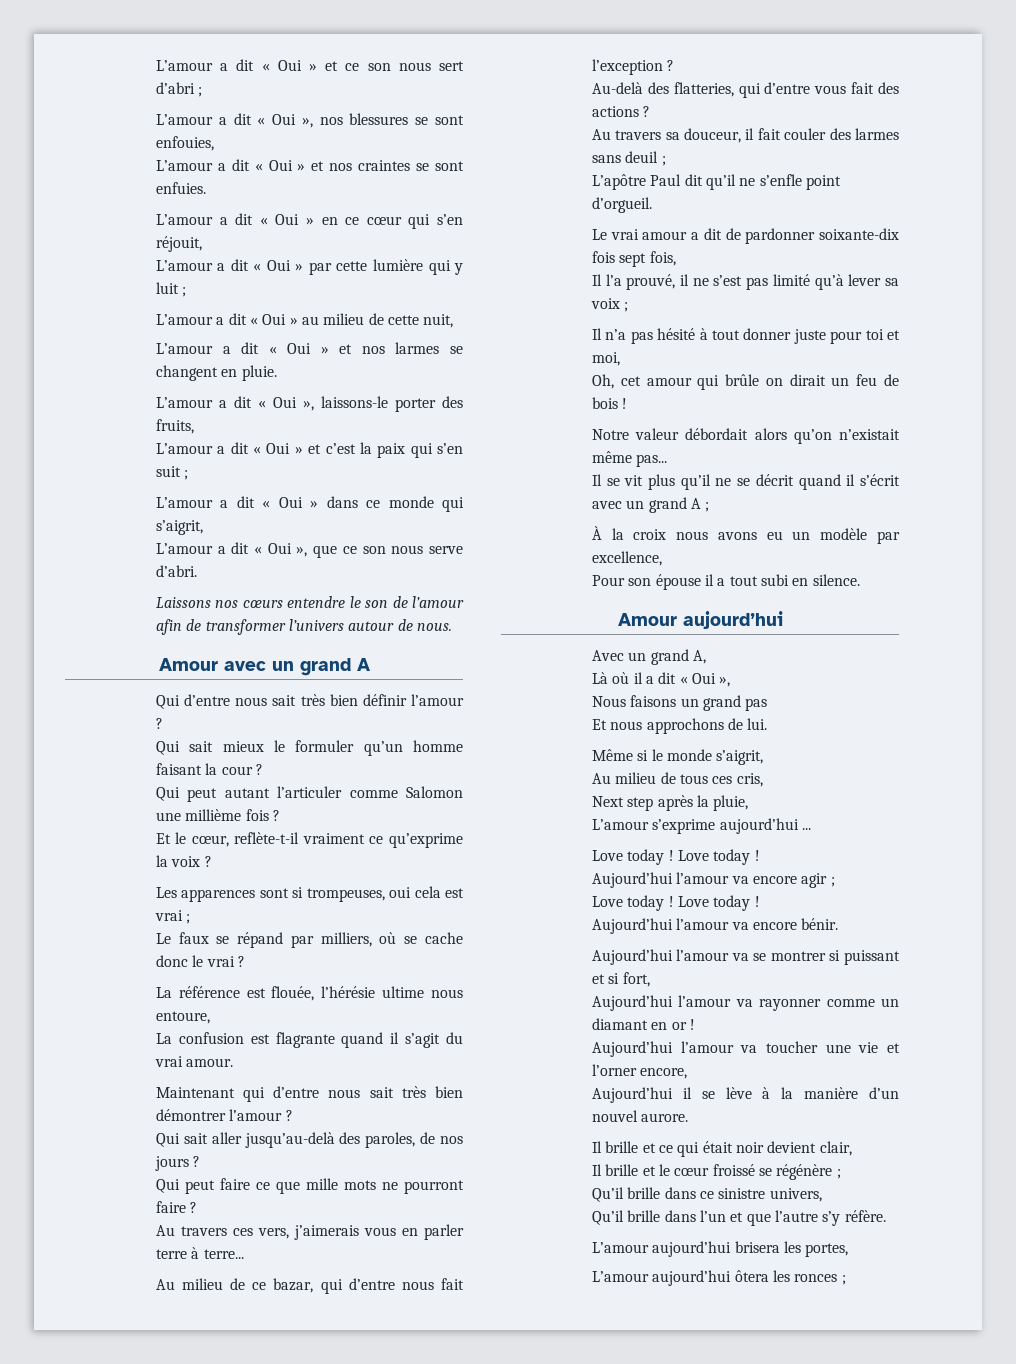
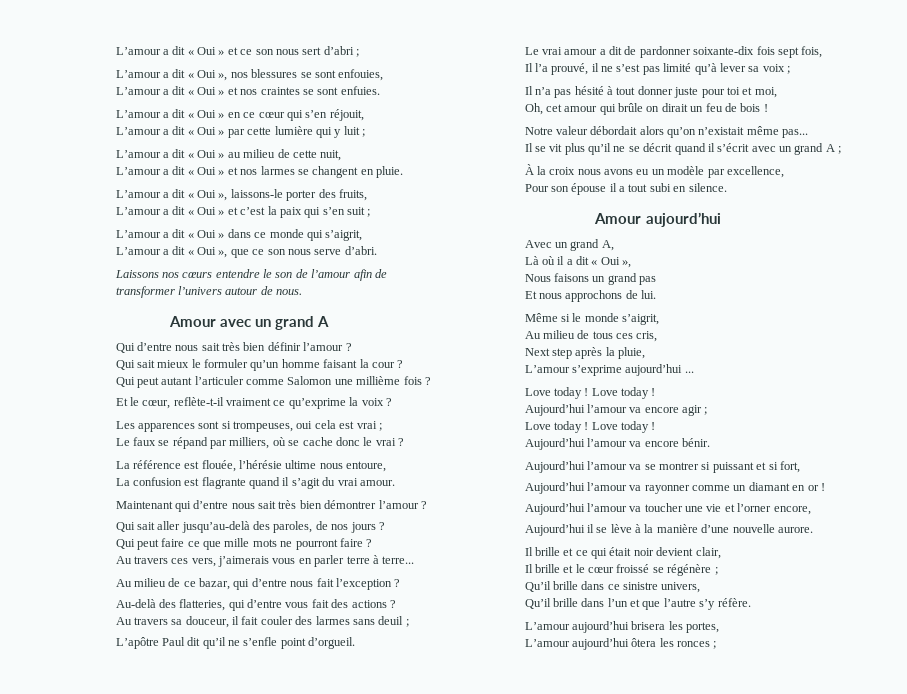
[868,1087,899,1099] [591,1110,638,1122] d’un nouvel -> [701,524,775,533] d’une nouvelle

